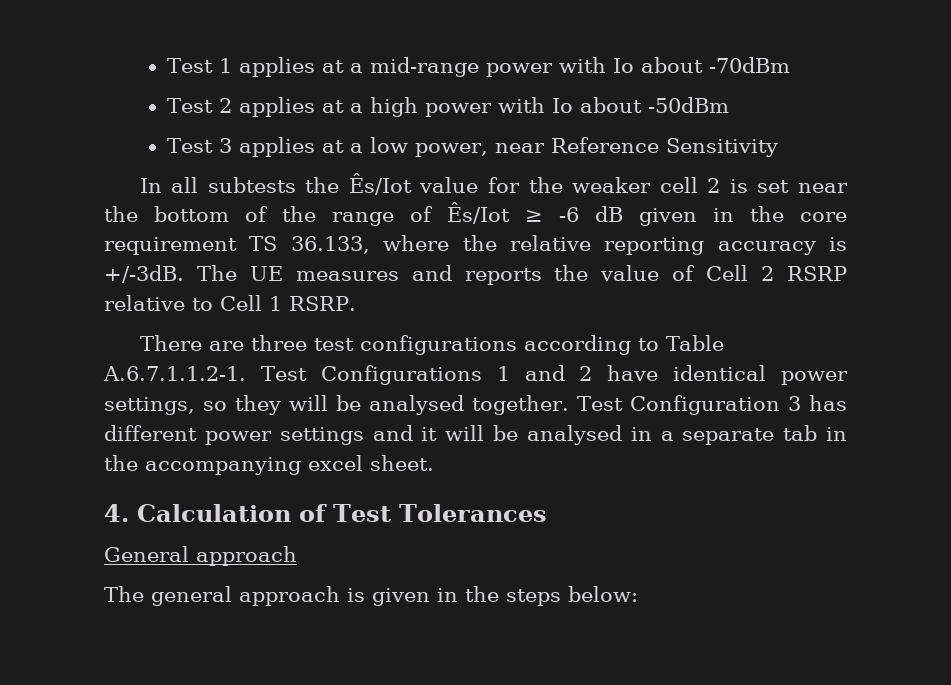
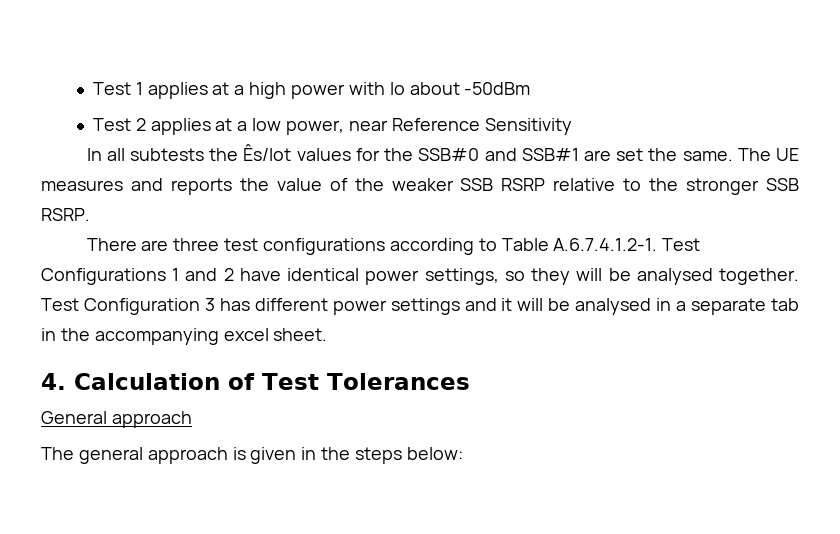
[370,57,791,77] [167,97,364,117] mid-range power with Io about -70dBm // Test 2 applies at a -> (245, 90) none
[219,138,233,153] 3 -> [135,118,146,131] 2
[419,177,479,193] value -> [296,148,351,161] values
[572,177,848,193] [104,202,847,226] [104,235,847,255] [104,265,184,283] weaker cell 2 is set near the bottom of the range of Ês/Iot ≥ -6 dB given in the core requirement TS 36.133, where the relative reporting accuracy is +/-3dB. -> [418,148,733,161] SSB#0 and SSB#1 are set the same.
[706,265,847,281] [104,295,282,311] Cell 2 RSRP relative to Cell 1 -> [354,178,800,195] the weaker SSB RSRP relative to the stronger SSB
[103,366,246,381] A.6.7.1.1.2-1. -> [553,238,658,251] A.6.7.4.1.2-1.

